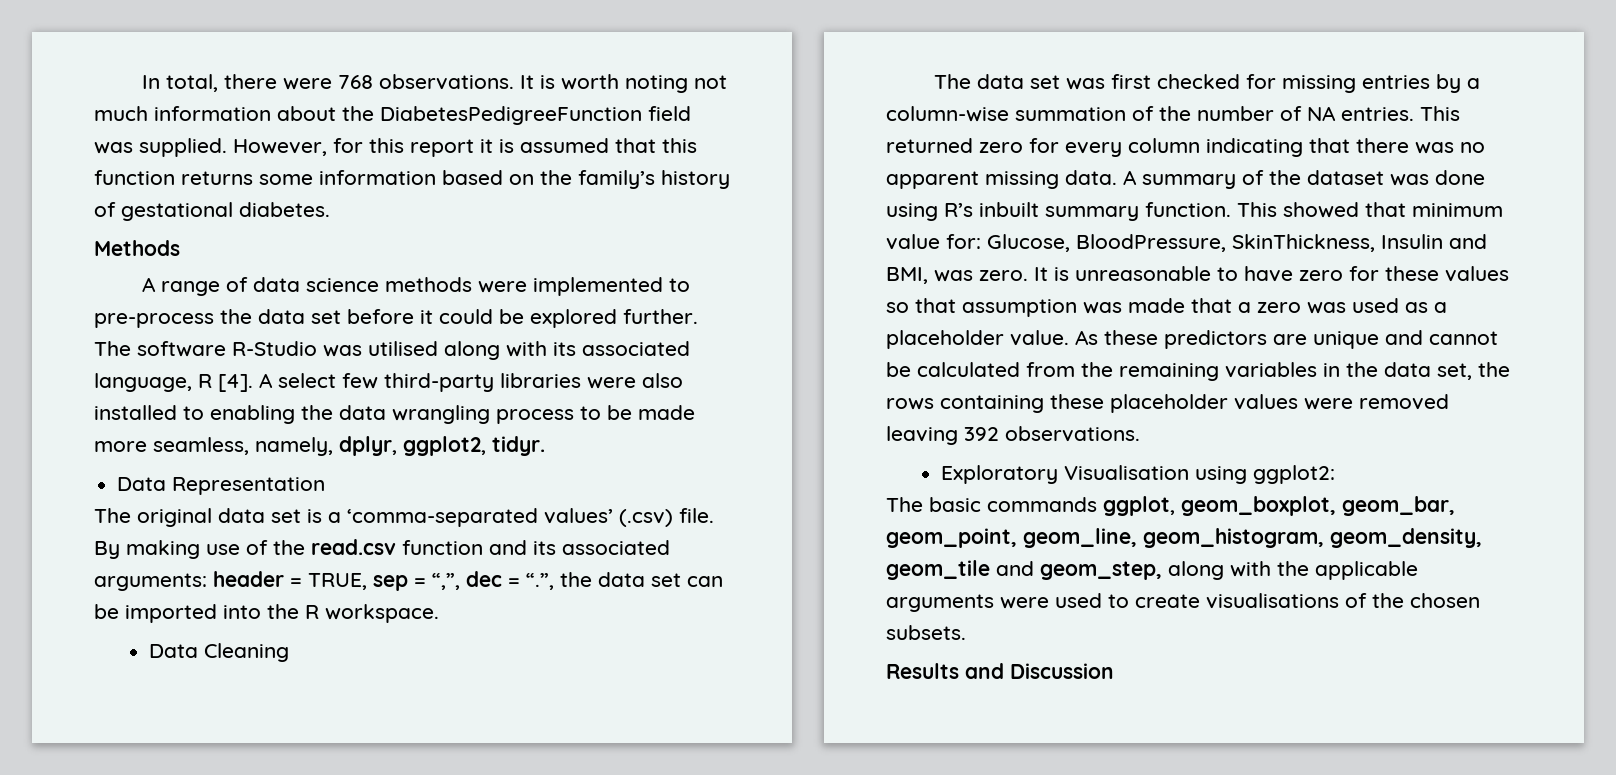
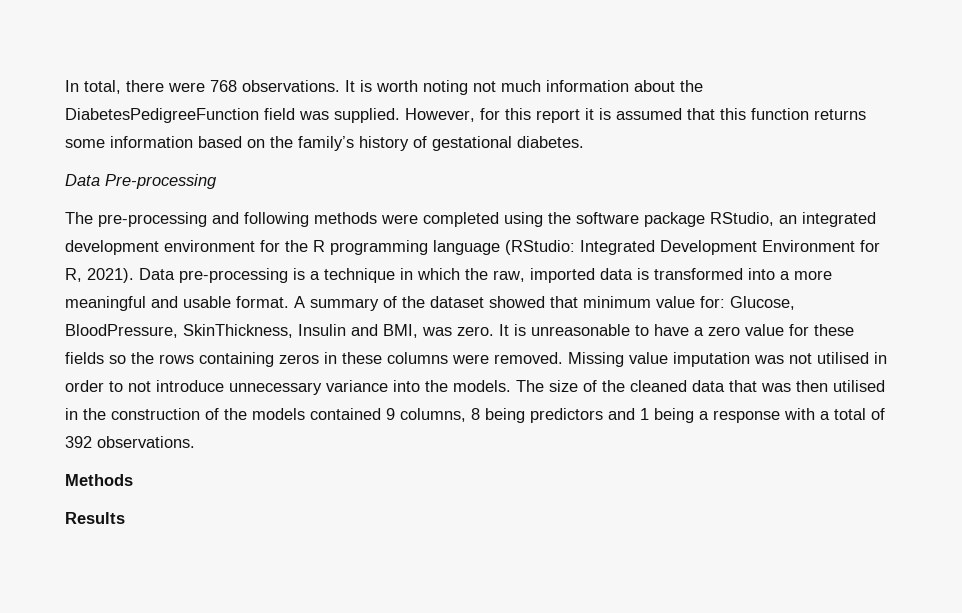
[94,240,180,256] [142,277,691,296] [94,309,698,328] [94,341,690,360] [94,373,683,392] [94,405,695,424] [94,436,545,456] [117,477,326,495] [94,508,714,527] [94,539,670,559] [94,571,723,591] [94,604,439,623] [149,643,290,662] [934,74,1481,93] [886,106,1460,122] [886,138,1485,157] [886,170,1117,189] Methods // A range of data science methods were implemented to pre-process the data set before it could be explored further. The software R-Studio was utilised along with its associated language, R [4]. A select few third-party libraries were also installed to enabling the data wrangling process to be made more seamless, namely, dplyr, ggplot2, tidyr. // Data Representation // The original data set is a ‘comma-separated values’ (.csv) file. By making use of the read.csv function and its associated arguments: header = TRUE, sep = “,”, dec = “.”, the data set can be imported into the R workspace. // Data Cleaning // The data set was first checked for missing entries by a column-wise summation of the number of NA entries. This returned zero for every column indicating that there was no apparent missing data. -> [65,174,217,189] [65,212,876,227] [65,240,880,255] [65,268,832,283] [65,296,289,311] Data Pre-processing // The pre-processing and following methods were completed using the software package RStudio, an integrated development environment for the R programming language (RStudio: Integrated Development Environment for R, 2021). Data pre-processing is a technique in which the raw, imported data is transformed into a more meaningful and usable format.
[1390,170,1485,186] [886,202,1277,221] was done using R’s inbuilt summary function. This -> (484, 302) none
[1299,266,1509,282] [886,298,1447,317] [886,330,1498,349] [886,362,1510,381] [886,394,1449,413] [886,426,1140,445] [941,465,1336,484] [886,496,1455,516] [886,528,1482,548] [886,560,1418,580] [886,593,1480,612] [886,625,966,640] zero for these values so that assumption was made that a zero was used as a placeholder value. As these predictors are unique and cannot be calculated from the remaining variables in the data set, the rows containing these placeholder values were removed leaving 392 observations. // Exploratory Visualisation using ggplot2: // The basic commands ggplot, geom_boxplot, geom_bar, geom_point, geom_line, geom_histogram, geom_density, geom_tile and geom_step, along with the applicable arguments were used to create visualisations of the chosen subsets. -> [694,324,854,336] [65,352,887,367] [65,380,885,395] [65,408,885,423] [65,436,195,448] [65,474,133,486] a zero value for these fields so the rows containing zeros in these columns were removed. Missing value imputation was not utilised in order to not introduce unnecessary variance into the models. The size of the cleaned data that was then utilised in the construction of the models contained 9 columns, 8 being predictors and 1 being a response with a total of 392 observations. // Methods
[965,663,1114,679] and Discussion -> (125, 518) none

